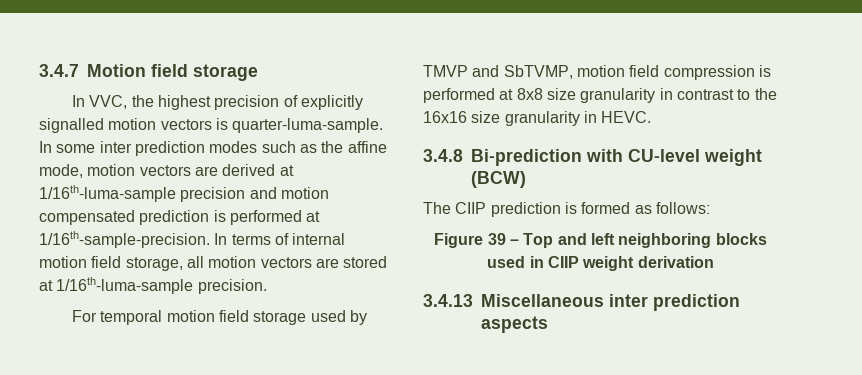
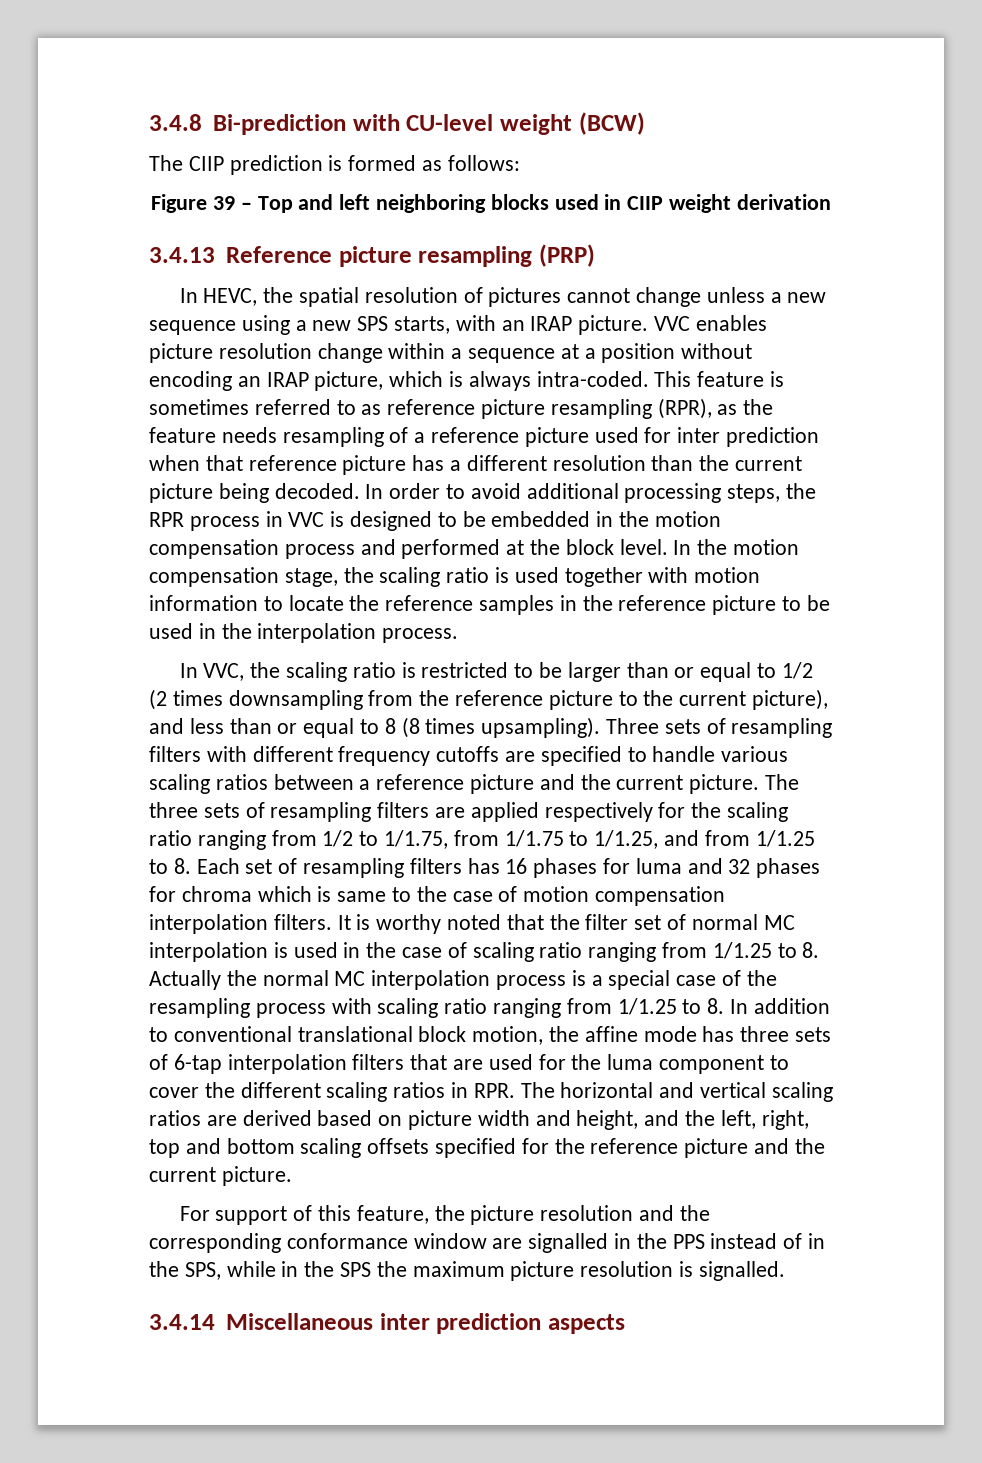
[39,64,258,81] [72,95,364,110] [39,118,384,133] [39,141,387,156] [39,164,294,178] [39,185,329,202] [39,210,321,225] [39,231,346,248] [39,256,388,271] [39,277,267,294] [72,310,368,325] [423,65,771,80] [423,88,777,103] [423,111,652,126] 3.4.7 Motion field storage // In VVC, the highest precision of explicitly signalled motion vectors is quarter-luma-sample. In some inter prediction modes such as the affine mode, motion vectors are derived at 1/16th-luma-sample precision and motion compensated prediction is performed at 1/16th-sample-precision. In terms of internal motion field storage, all motion vectors are stored at 1/16th-luma-sample precision. // For temporal motion field storage used by TMVP and SbTVMP, motion field compression is performed at 8x8 size granularity in contrast to the 16x16 size granularity in HEVC. // -> (149, 122) none
(473, 300) none -> [225,244,595,267] [179,287,827,307] [149,315,767,335] [149,343,753,363] [149,371,785,391] [149,398,774,419] [149,427,820,447] [149,455,803,475] [149,483,817,503] [149,511,721,531] [149,539,800,559] [149,567,761,587] [149,595,830,615] [149,623,459,643] [179,662,813,682] [149,689,829,710] [149,717,833,738] [149,746,789,766] [149,774,800,794] [149,802,789,822] [149,830,815,850] [149,858,821,878] [149,886,726,906] [149,914,795,934] [149,942,820,962] [149,970,777,990] [149,998,830,1018] [149,1026,832,1045] [149,1054,789,1074] [149,1082,833,1102] [149,1110,809,1130] [149,1138,825,1158] [149,1166,292,1186] [179,1205,710,1225] [149,1233,826,1253] [149,1261,785,1281] [149,1314,215,1330] Reference picture resampling (PRP) // In HEVC, the spatial resolution of pictures cannot change unless a new sequence using a new SPS starts, with an IRAP picture. VVC enables picture resolution change within a sequence at a position without encoding an IRAP picture, which is always intra-coded. This feature is sometimes referred to as reference picture resampling (RPR), as the feature needs resampling of a reference picture used for inter prediction when that reference picture has a different resolution than the current picture being decoded. In order to avoid additional processing steps, the RPR process in VVC is designed to be embedded in the motion compensation process and performed at the block level. In the motion compensation stage, the scaling ratio is used together with motion information to locate the reference samples in the reference picture to be used in the interpolation process. // In VVC, the scaling ratio is restricted to be larger than or equal to 1/2 (2 times downsampling from the reference picture to the current picture), and less than or equal to 8 (8 times upsampling). Three sets of resampling filters with different frequency cutoffs are specified to handle various scaling ratios between a reference picture and the current picture. The three sets of resampling filters are applied respectively for the scaling ratio ranging from 1/2 to 1/1.75, from 1/1.75 to 1/1.25, and from 1/1.25 to 8. Each set of resampling filters has 16 phases for luma and 32 phases for chroma which is same to the case of motion compensation interpolation filters. It is worthy noted that the filter set of normal MC interpolation is used in the case of scaling ratio ranging from 1/1.25 to 8. Actually the normal MC interpolation process is a special case of the resampling process with scaling ratio ranging from 1/1.25 to 8. In addition to conventional translational block motion, the affine mode has three sets of 6-tap interpolation filters that are used for the luma component to cover the different scaling ratios in RPR. The horizontal and vertical scaling ratios are derived based on picture width and height, and the left, right, top and bottom scaling offsets specified for the reference picture and the current picture. // For support of this feature, the picture resolution and the corresponding conformance window are signalled in the PPS instead of in the SPS, while in the SPS the maximum picture resolution is signalled. // 3.4.14

